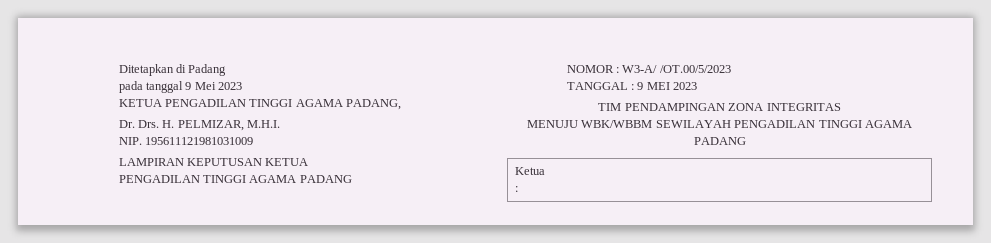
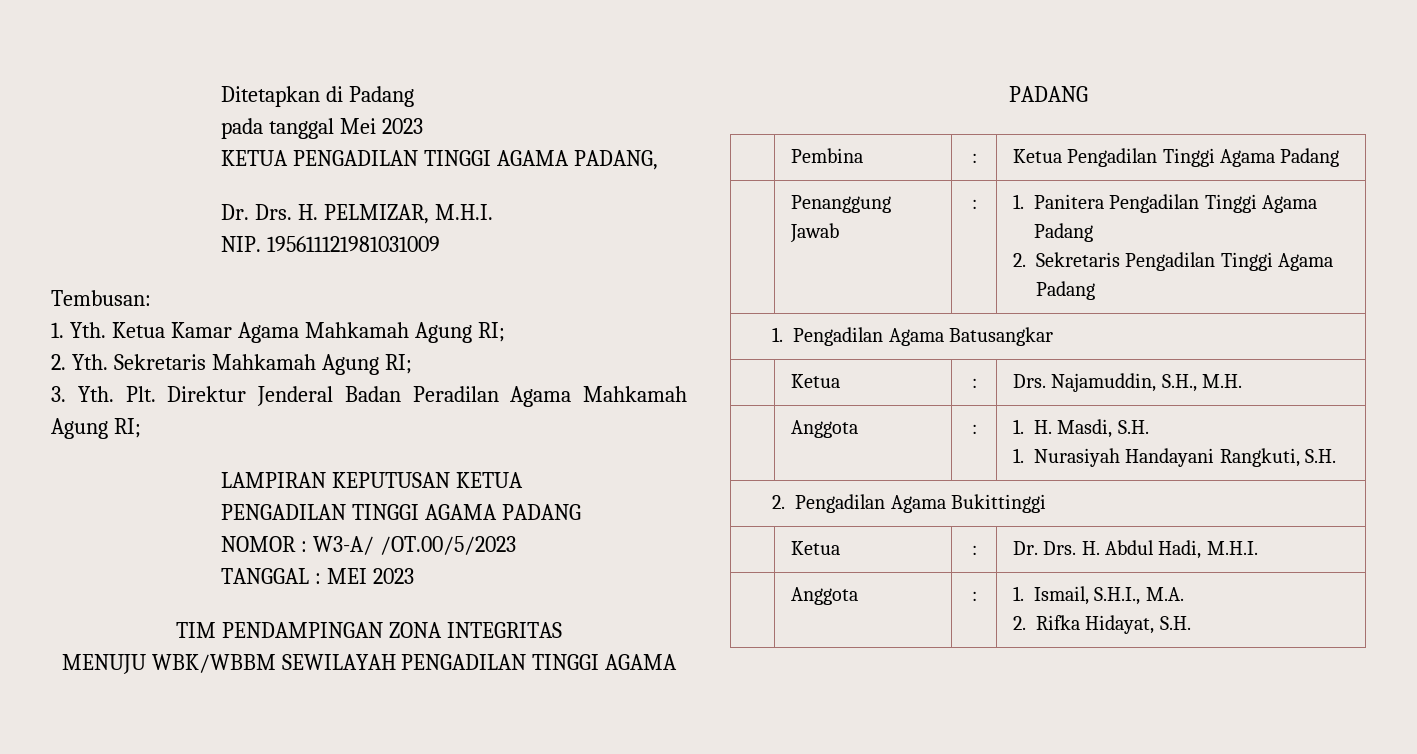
[185,82,192,90] 9 -> (334, 128) none
(254, 141) none -> [51,290,151,306] [51,322,505,343] [51,354,412,375] [51,386,687,407] [51,418,141,439] // Tembusan: // 1. Yth. Ketua Kamar Agama Mahkamah Agung RI; // 2. Yth. Sekretaris Mahkamah Agung RI; // 3. Yth. Plt. Direktur Jenderal Badan Peradilan Agama Mahkamah Agung RI;
[637,82,644,90] 9 -> (321, 578) none
[515,167,546,175] [515,186,519,192] Ketua // : -> [790,148,863,163] [971,153,977,163] [1012,148,1340,167] [790,195,891,213] [789,223,839,243] [971,199,977,209] [1012,194,1317,213] [1033,223,1093,242] [1012,252,1333,271] [1035,281,1095,300] [772,327,1054,346] [790,374,840,388] [971,378,977,388] [1012,373,1242,392] [790,420,858,438] [971,424,977,434] [1012,419,1149,438] [1012,448,1336,467] [772,494,1047,513] [790,541,840,555] [971,545,977,555] [1012,540,1258,559] [790,587,858,605] [971,591,977,601] [1012,586,1184,605] [1012,615,1191,634] | Pembina | : | Ketua Pengadilan Tinggi Agama Padang // | Penanggung Jawab | : | 1. Panitera Pengadilan Tinggi Agama Padang // 2. Sekretaris Pengadilan Tinggi Agama Padang // 1. Pengadilan Agama Batusangkar // | Ketua | : | Drs. Najamuddin, S.H., M.H. // | Anggota | : | 1. H. Masdi, S.H. // 1. Nurasiyah Handayani Rangkuti, S.H. // 2. Pengadilan Agama Bukittinggi // | Ketua | : | Dr. Drs. H. Abdul Hadi, M.H.I. // | Anggota | : | 1. Ismail, S.H.I., M.A. // 2. Rifka Hidayat, S.H.

